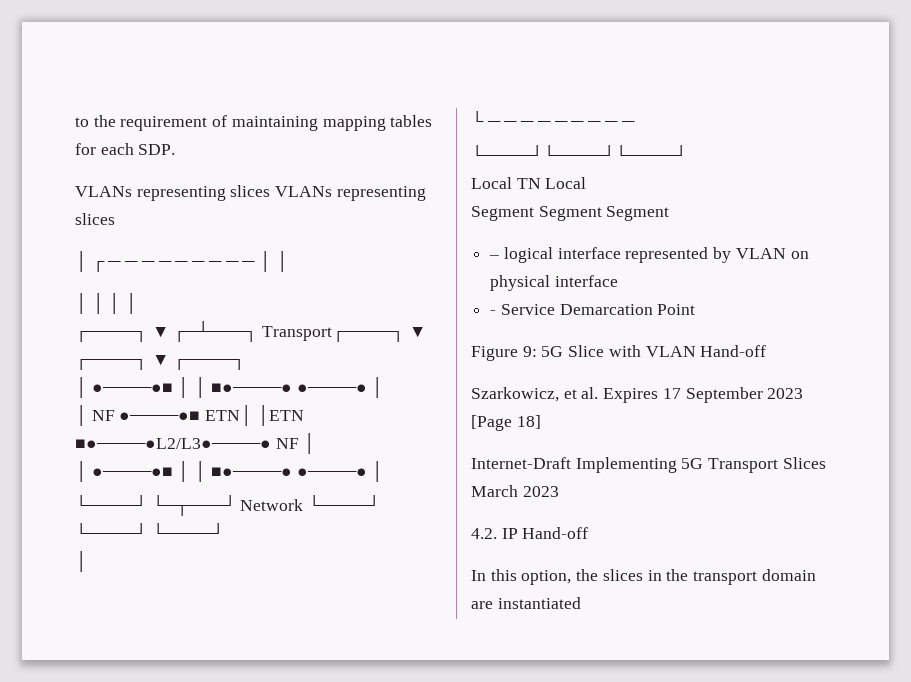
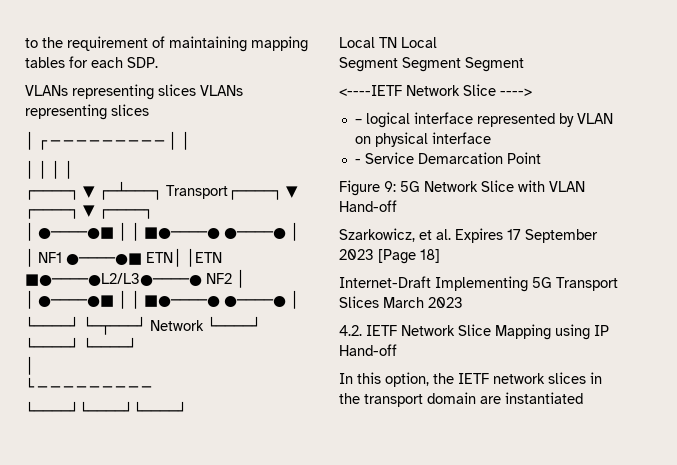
[91,410,115,421] NF -> [38,252,62,263] NF1
[275,438,299,449] NF -> [206,273,232,284] NF2
(670, 213) none -> [339,84,532,96] // <----IETF Network Slice ---->
(564, 351) none -> [424,181,478,192] Network
(497, 533) none -> [366,324,590,340] IETF Network Slice Mapping using
(599, 575) none -> [458,373,545,384] IETF network

